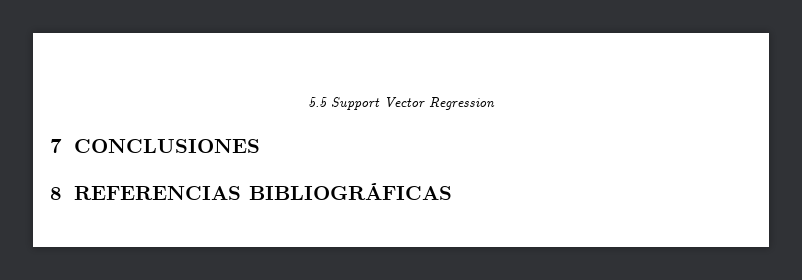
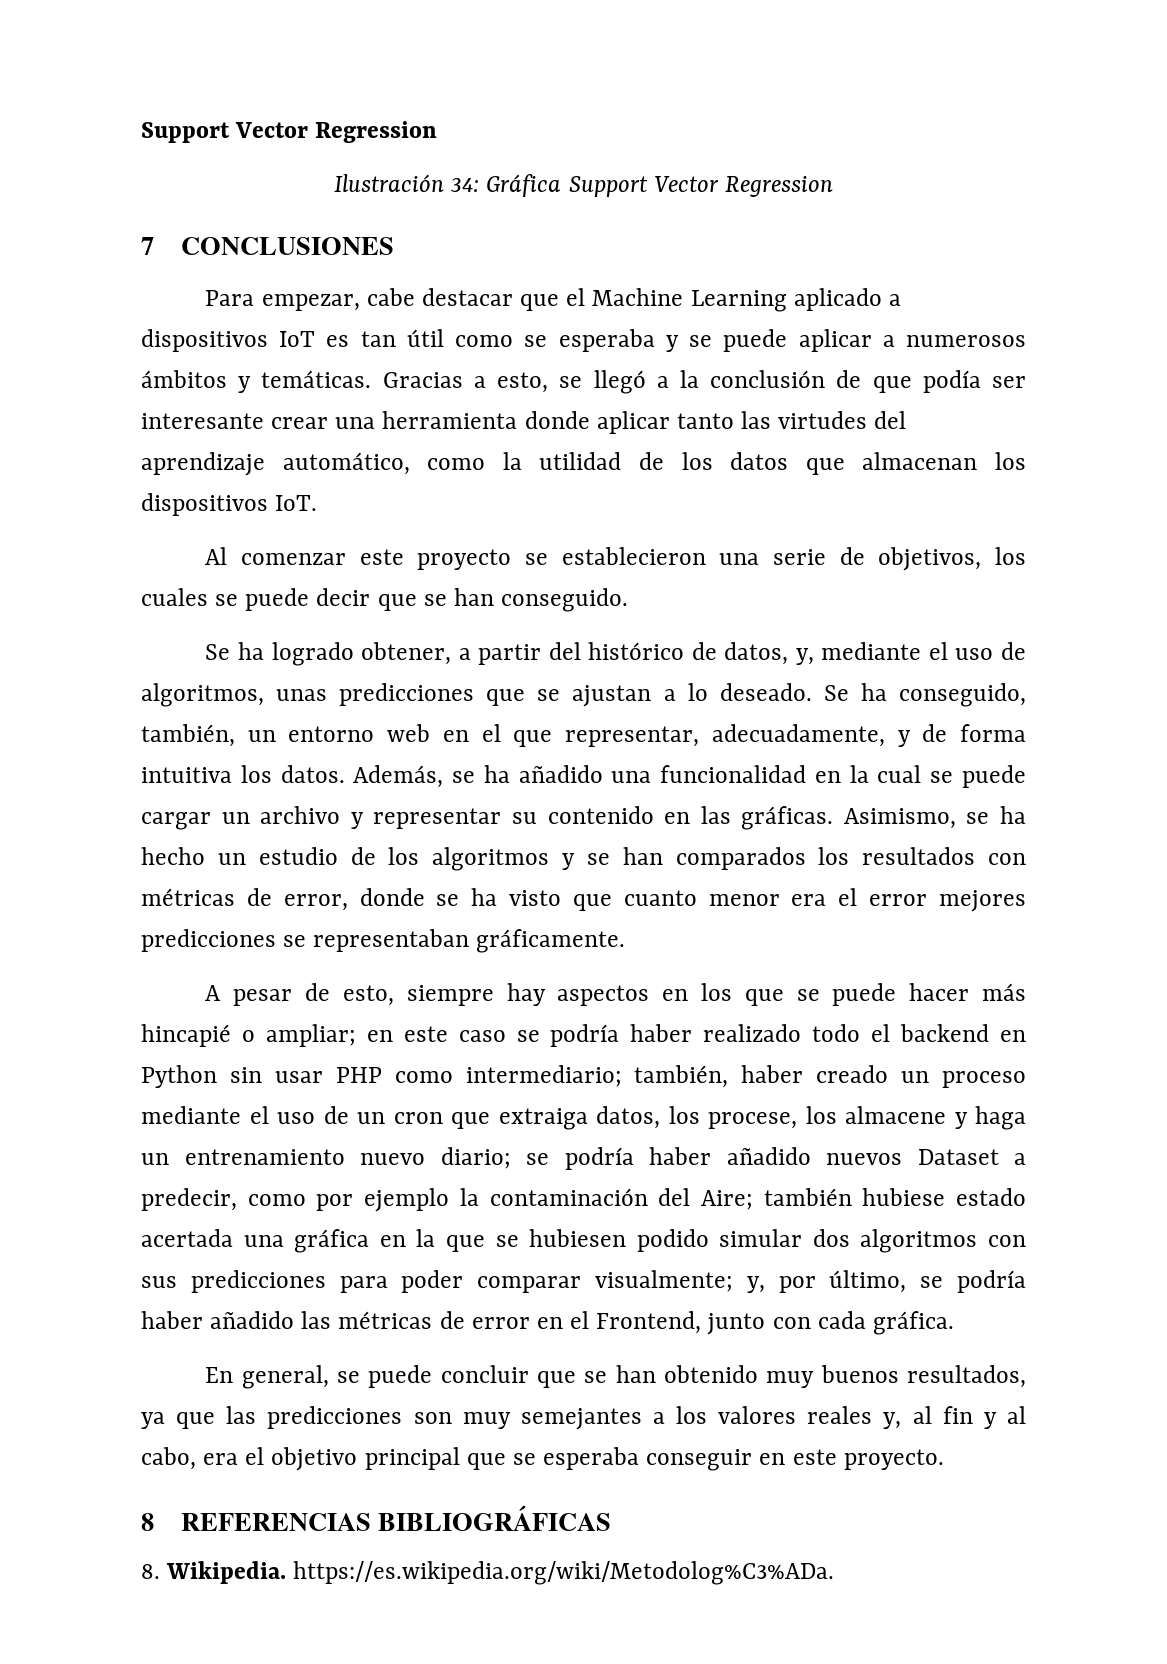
[308,97,327,107] 5.5 -> [141,121,438,143] [334,174,562,197] Support Vector Regression // Ilustración 34: Gráfica
(260, 146) none -> [205,288,901,312] [141,329,1027,352] [141,370,1026,394] [141,411,907,434] [141,452,1027,476] [141,493,318,516] [205,547,1027,571] [141,588,629,612] [205,642,1027,666] [141,683,1026,707] [141,724,1026,747] [141,765,1026,788] [141,806,1027,830] [141,847,1026,871] [141,888,1026,912] [141,929,626,953] [205,983,1026,1006] [141,1024,1026,1047] [141,1065,1026,1088] [141,1106,1026,1130] [141,1147,1026,1170] [141,1188,1027,1212] [141,1229,1026,1253] [141,1270,1026,1293] [141,1311,954,1335] [205,1365,1026,1389] [141,1406,1026,1430] [141,1447,944,1471] // Para empezar, cabe destacar que el Machine Learning aplicado a dispositivos IoT es tan útil como se esperaba y se puede aplicar a numerosos ámbitos y temáticas. Gracias a esto, se llegó a la conclusión de que podía ser interesante crear una herramienta donde aplicar tanto las virtudes del aprendizaje automático, como la utilidad de los datos que almacenan los dispositivos IoT. // Al comenzar este proyecto se establecieron una serie de objetivos, los cuales se puede decir que se han conseguido. // Se ha logrado obtener, a partir del histórico de datos, y, mediante el uso de algoritmos, unas predicciones que se ajustan a lo deseado. Se ha conseguido, también, un entorno web en el que representar, adecuadamente, y de forma intuitiva los datos. Además, se ha añadido una funcionalidad en la cual se puede cargar un archivo y representar su contenido en las gráficas. Asimismo, se ha hecho un estudio de los algoritmos y se han comparados los resultados con métricas de error, donde se ha visto que cuanto menor era el error mejores predicciones se representaban gráficamente. // A pesar de esto, siempre hay aspectos en los que se puede hacer más hincapié o ampliar; en este caso se podría haber realizado todo el backend en Python sin usar PHP como intermediario; también, haber creado un proceso mediante el uso de un cron que extraiga datos, los procese, los almacene y haga un entrenamiento nuevo diario; se podría haber añadido nuevos Dataset a predecir, como por ejemplo la contaminación del Aire; también hubiese estado acertada una gráfica en la que se hubiesen podido simular dos algoritmos con sus predicciones para poder comparar visualmente; y, por último, se podría haber añadido las métricas de error en el Frontend, junto con cada gráfica. // En general, se puede concluir que se han obtenido muy buenos resultados, ya que las predicciones son muy semejantes a los valores reales y, al fin y al cabo, era el objetivo principal que se esperaba conseguir en este proyecto.
(452, 191) none -> [141,1561,835,1585] // 8. Wikipedia. https://es.wikipedia.org/wiki/Metodolog%C3%ADa.

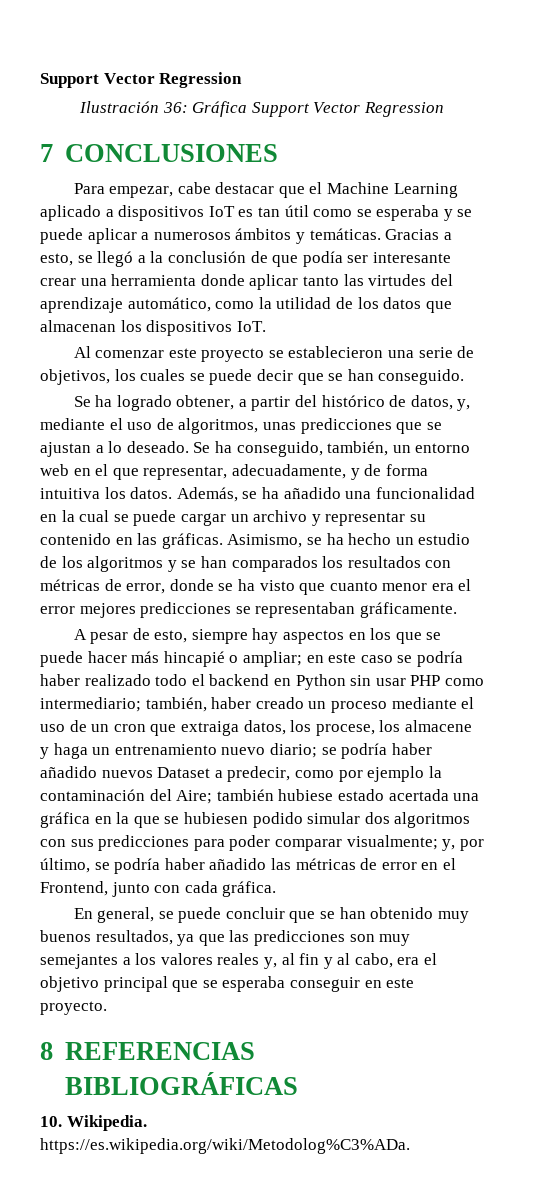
[451,178,480,192] 34: -> [162,102,188,113] 36:
[141,1564,160,1579] 8. -> [40,1116,62,1127] 10.

